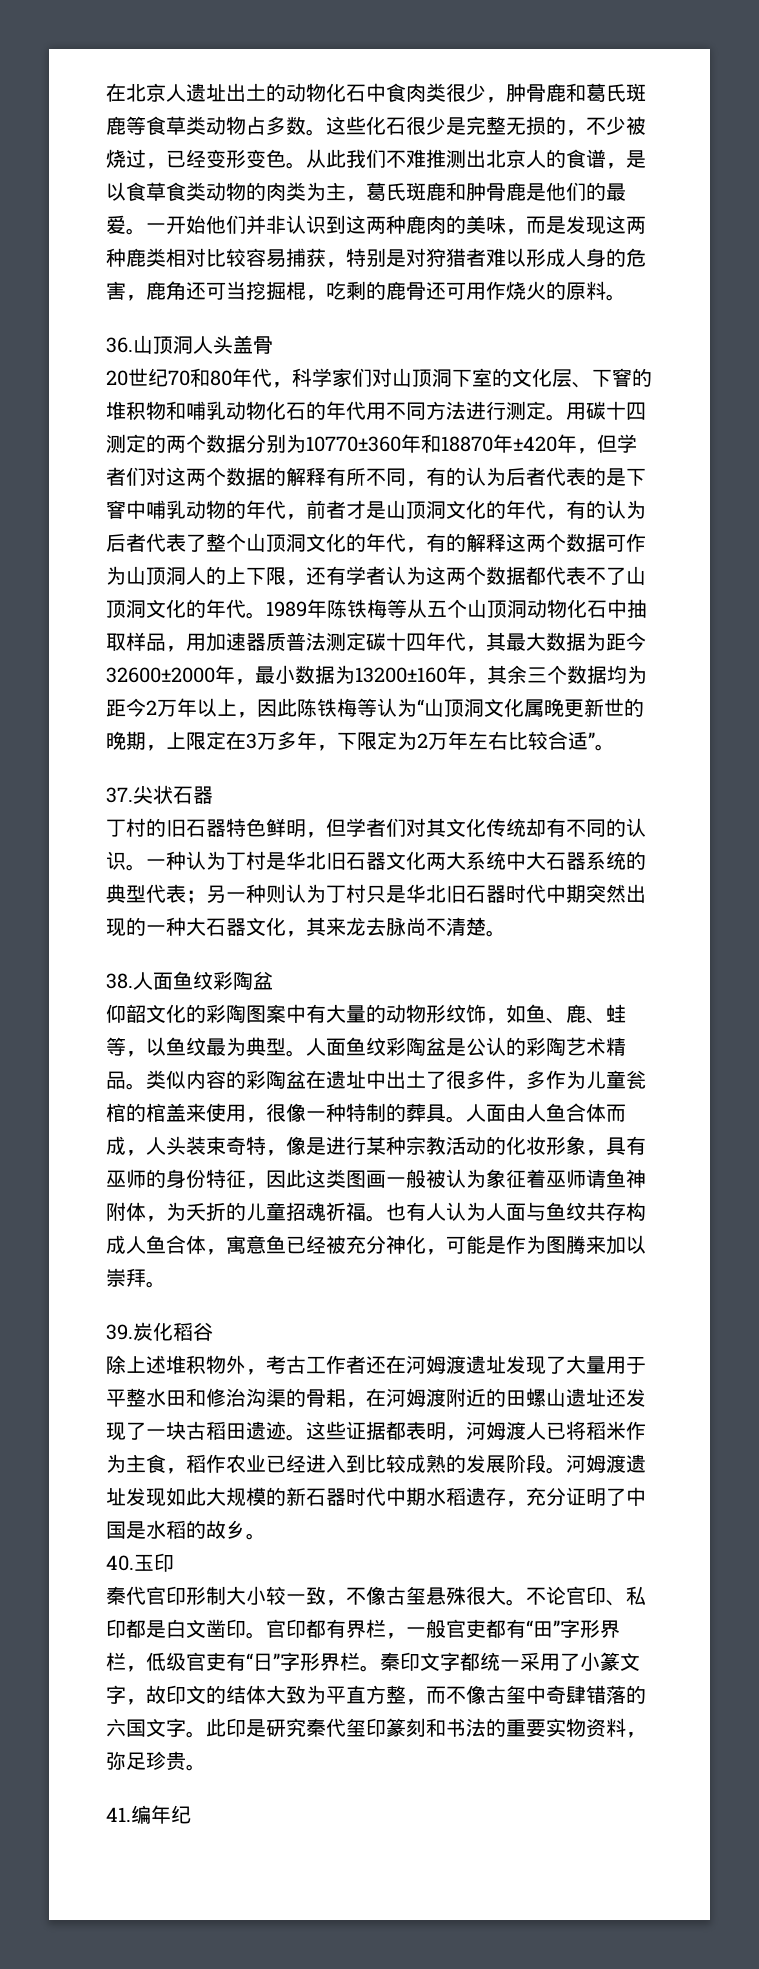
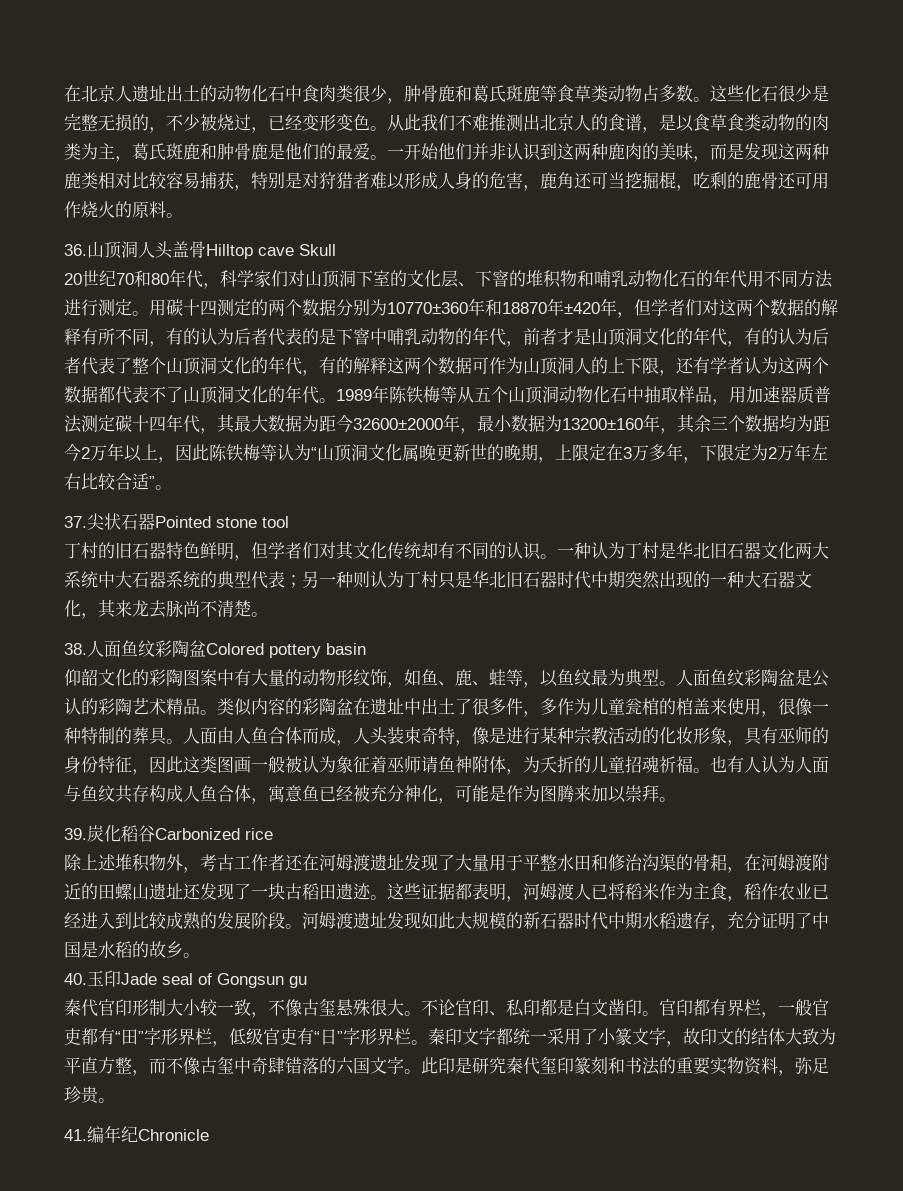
(273, 345) none -> [206,244,336,259] Hilltop cave Skull
(213, 795) none -> [155,516,289,528] Pointed stone tool
(273, 980) none -> [206,643,366,658] Colored pottery basin
(213, 1331) none -> [155,828,273,840] Carbonized rice
(174, 1562) none -> [121,973,307,988] Jade seal of Gongsun gu
(191, 1814) none -> [138,1129,209,1141] Chronicle

